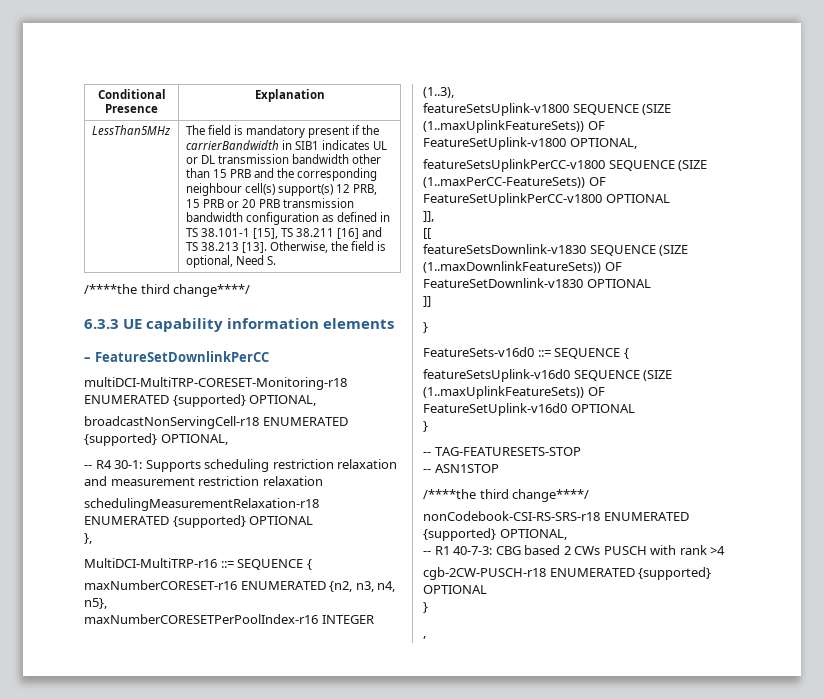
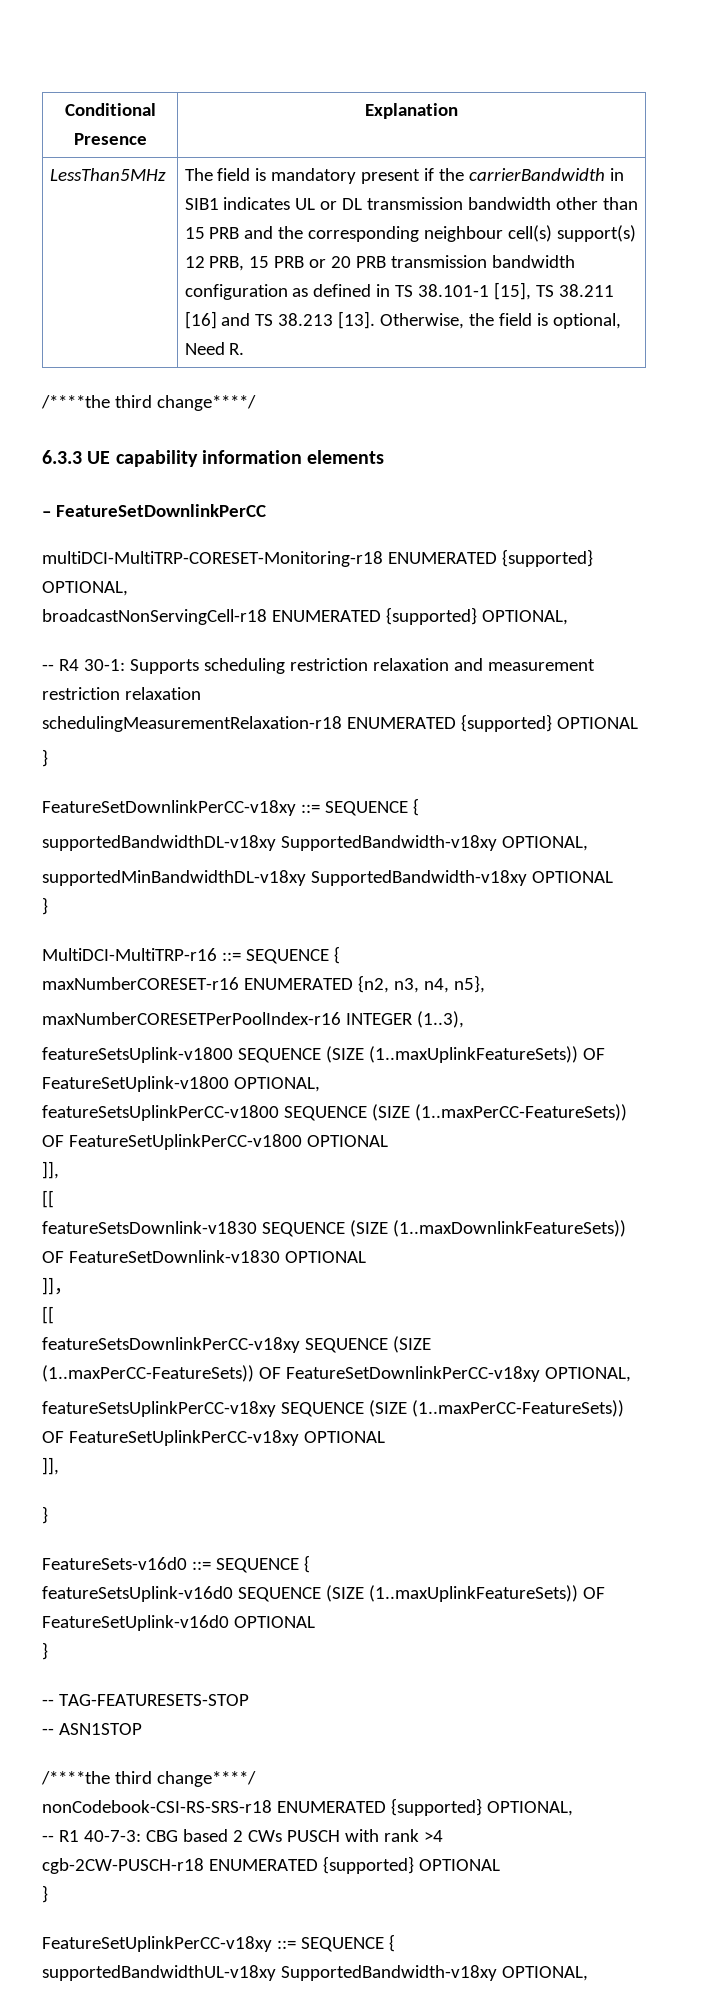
[266,256,276,265] S. -> [229,343,245,355] R.
[84,533,92,544] }, -> [42,749,48,767] [42,798,419,816] [42,835,588,851] [42,870,613,886] [42,897,48,915] } // FeatureSetDownlinkPerCC-v18xy ::= SEQUENCE { // supportedBandwidthDL-v18xy SupportedBandwidth-v18xy OPTIONAL, // supportedMinBandwidthDL-v18xy SupportedBandwidth-v18xy OPTIONAL // }
(431, 301) none -> [54,1288,73,1295] [42,1306,54,1324] [42,1336,431,1353] [42,1365,631,1382] [42,1400,624,1417] [42,1430,385,1446] [42,1457,59,1475] ， // [[ // featureSetsDownlinkPerCC-v18xy SEQUENCE (SIZE (1..maxPerCC-FeatureSets)) OF FeatureSetDownlinkPerCC-v18xy OPTIONAL, // featureSetsUplinkPerCC-v18xy SEQUENCE (SIZE (1..maxPerCC-FeatureSets)) OF FeatureSetUplinkPerCC-v18xy OPTIONAL // ]],
[423,636,426,639] , -> [42,1934,395,1952] [42,1965,588,1981] FeatureSetUplinkPerCC-v18xy ::= SEQUENCE { // supportedBandwidthUL-v18xy SupportedBandwidth-v18xy OPTIONAL,

